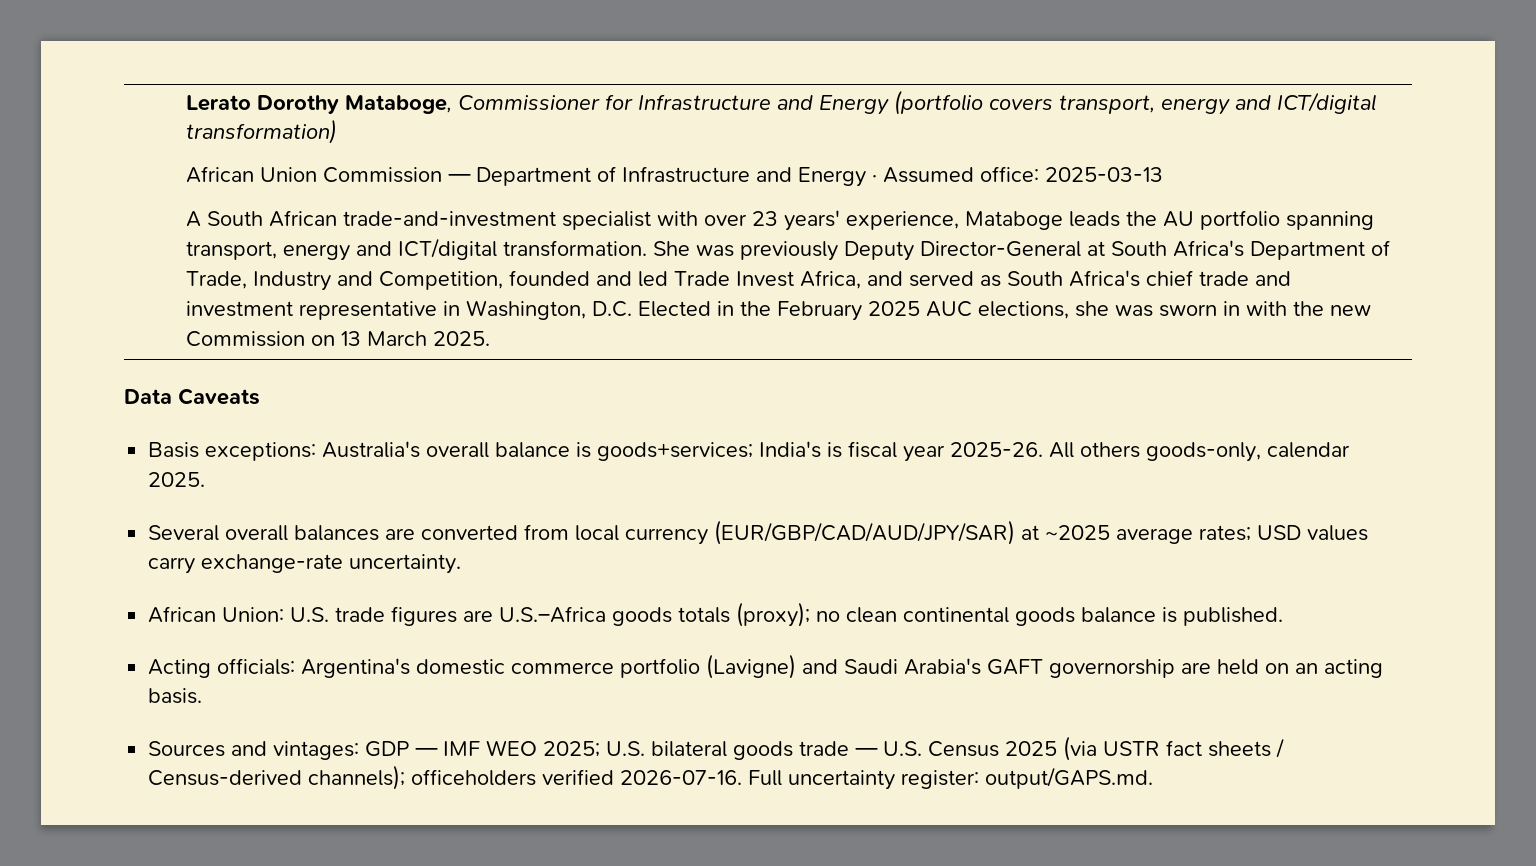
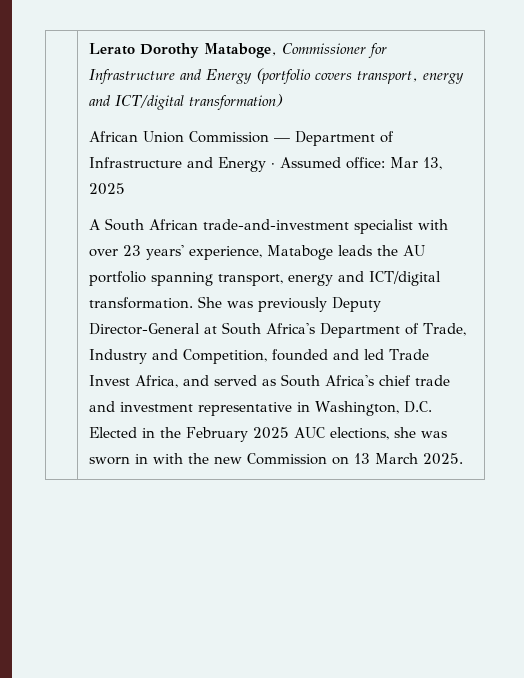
[1045,167,1164,182] 2025-03-13 -> [390,157,443,170] [89,183,126,195] Mar 13, 2025
[124,388,260,405] [148,441,1351,462] [148,472,206,487] [148,520,1369,545] [148,554,462,574] [148,602,1284,627] [148,654,1384,679] [148,688,203,704] [148,736,1285,761] [148,765,1154,790] // Data Caveats // Basis exceptions: Australia's overall balance is goods+services; India's is fiscal year 2025-26. All others goods-only, calendar 2025. // Several overall balances are converted from local currency (EUR/GBP/CAD/AUD/JPY/SAR) at ~2025 average rates; USD values carry exchange-rate uncertainty. // African Union: U.S. trade figures are U.S.–Africa goods totals (proxy); no clean continental goods balance is published. // Acting officials: Argentina's domestic commerce portfolio (Lavigne) and Saudi Arabia's GAFT governorship are held on an acting basis. // Sources and vintages: GDP — IMF WEO 2025; U.S. bilateral goods trade — U.S. Census 2025 (via USTR fact sheets / Census-derived channels); officeholders verified 2026-07-16. Full uncertainty register: output/GAPS.md. -> (464, 459) none

